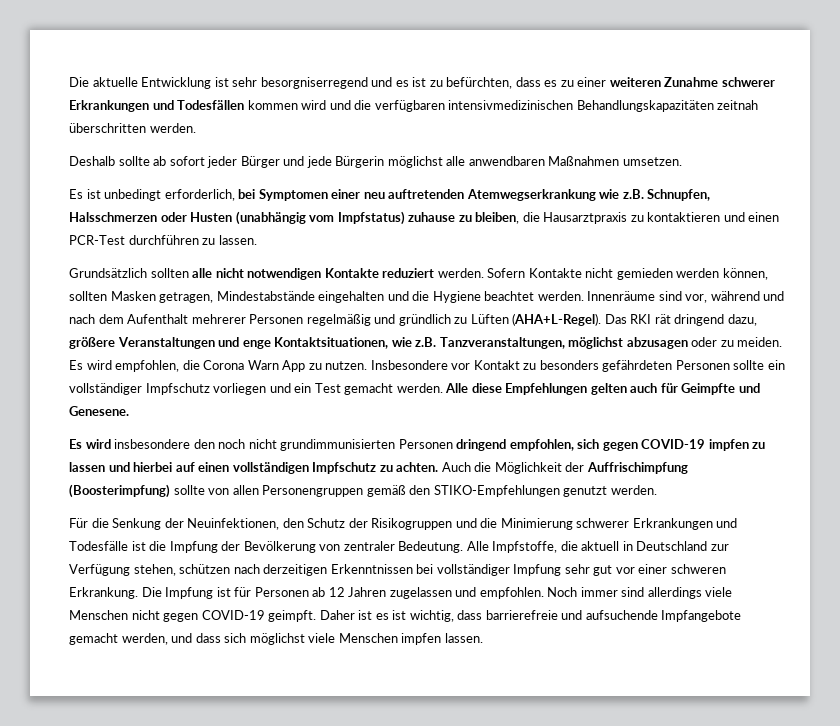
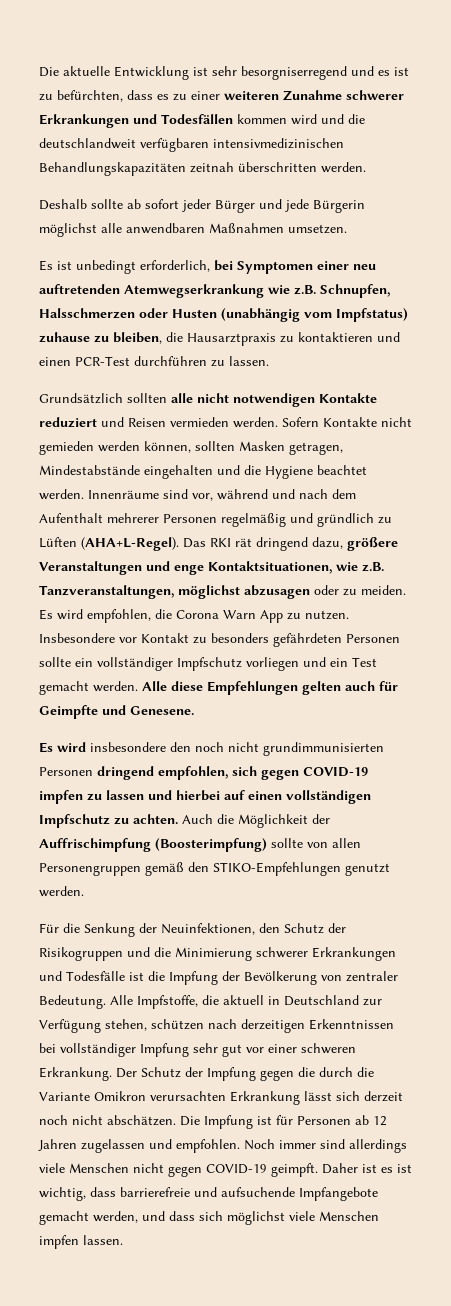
(372, 105) none -> [39,138,136,149] deutschlandweit
(435, 273) none -> [101,417,229,427] und Reisen vermieden
(138, 593) none -> [116,1067,374,1081] [39,1091,403,1105] [39,1115,176,1126] Der Schutz der Impfung gegen die durch die Variante Omikron verursachten Erkrankung lässt sich derzeit noch nicht abschätzen.

